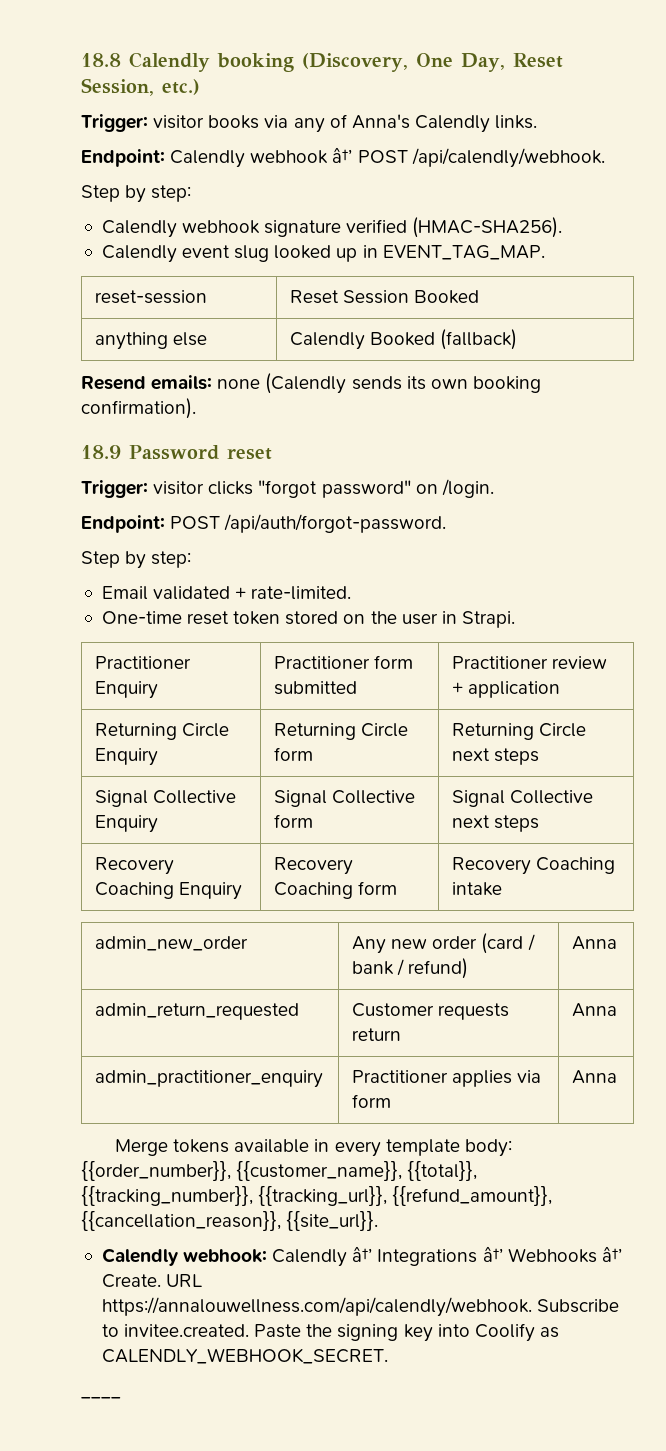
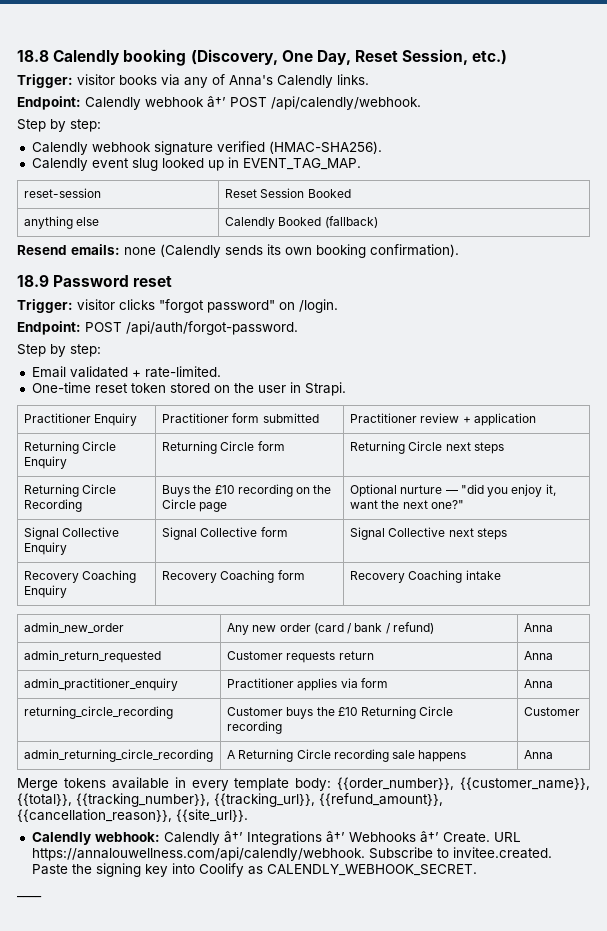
(540, 756) none -> [24,484,117,497] [24,499,83,512] [162,484,332,497] [162,499,228,512] [350,484,556,497] [350,500,464,509] // Returning Circle Recording | Buys the £10 recording on the Circle page | Optional nurture — "did you enjoy it, want the next one?"
(618, 1077) none -> [24,706,174,719] [227,706,454,719] [227,721,283,734] [524,707,581,716] [24,749,214,762] [227,749,467,762] [524,750,554,759] // returning_circle_recording | Customer buys the £10 Returning Circle recording | Customer // admin_returning_circle_recording | A Returning Circle recording sale happens | Anna

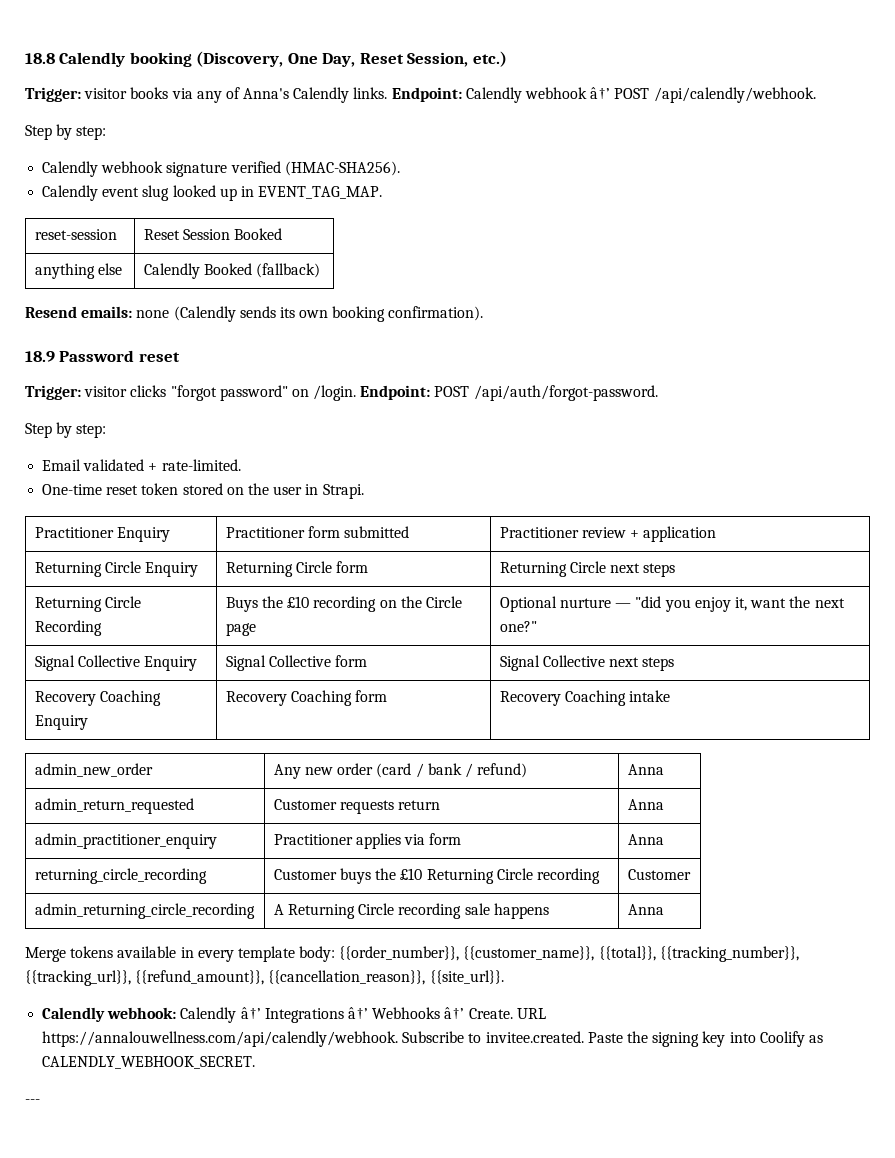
(369, 79) // -> (388, 93) none
(338, 306) // -> (357, 393) none
[17,896,42,898] ____ -> [25,1099,40,1104] ---

